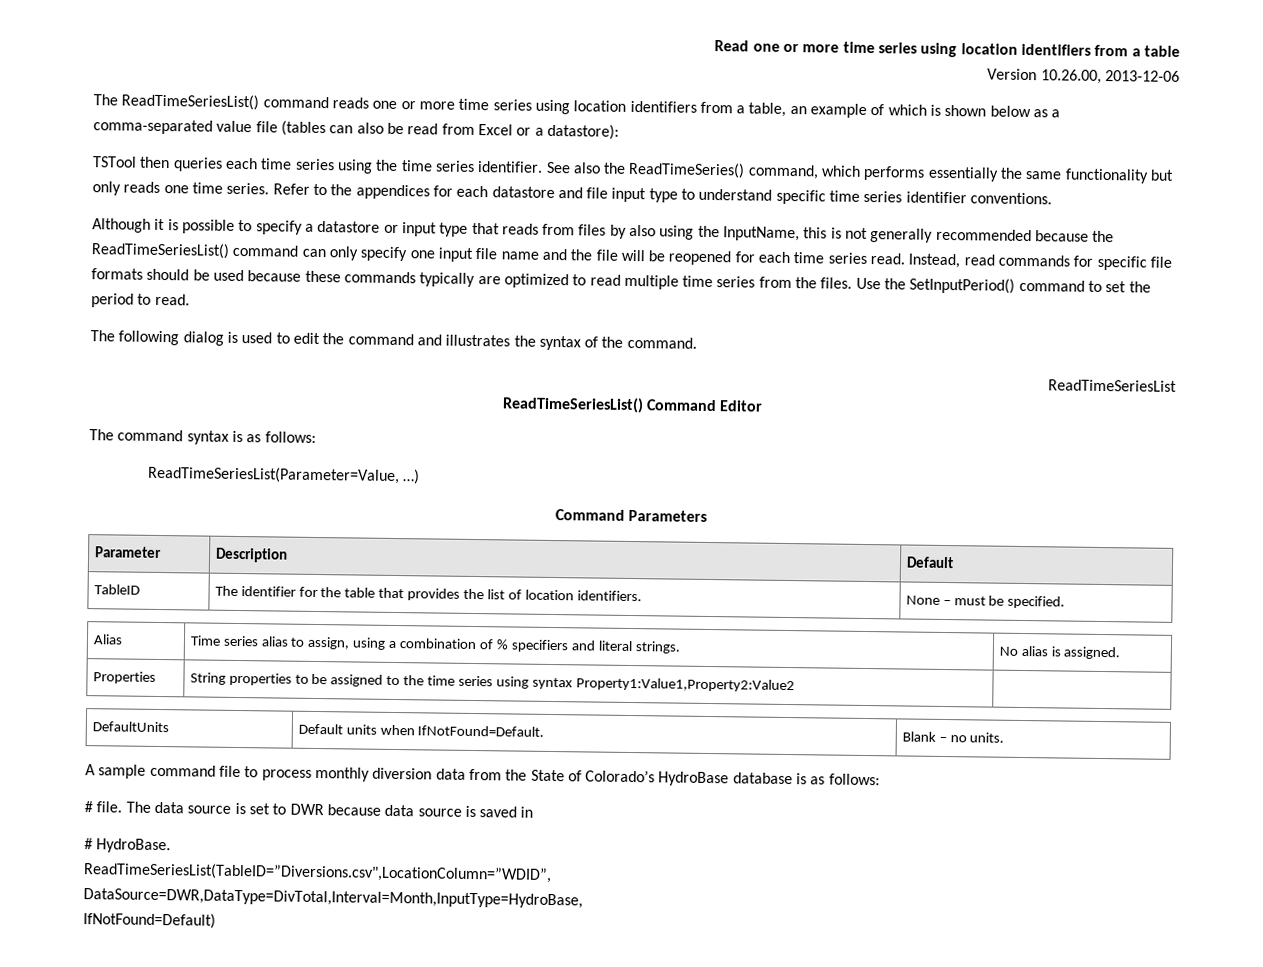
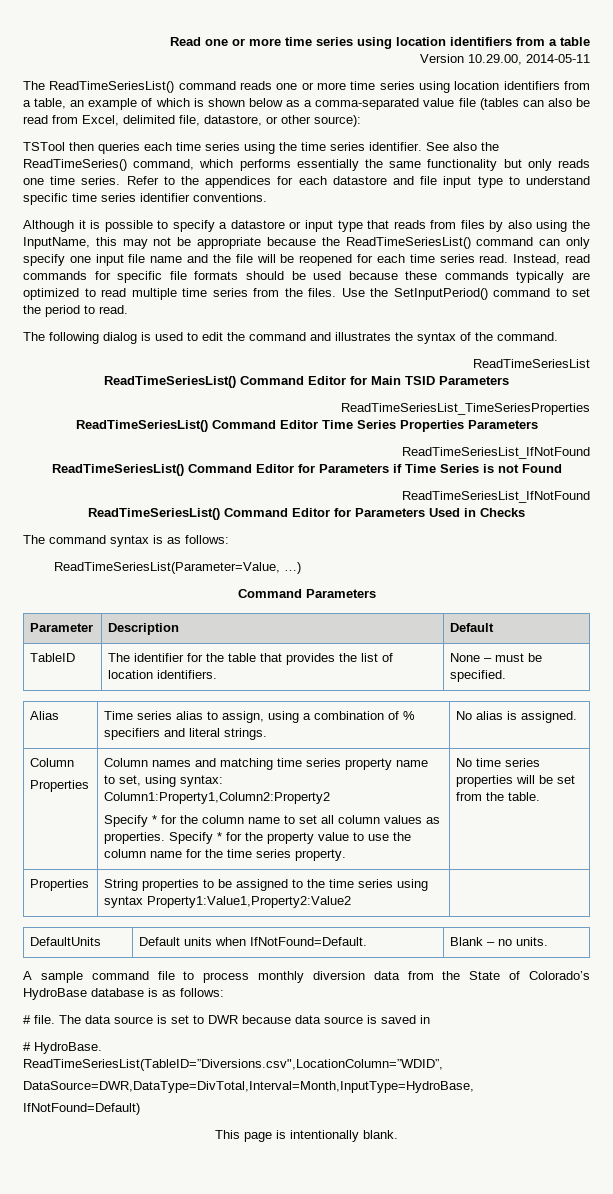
[1040,69,1180,84] 10.26.00, 2013-12-06 -> [468,54,590,65] 10.29.00, 2014-05-11
[477,123,619,140] Excel or a datastore): -> [82,115,361,127] Excel, delimited file, datastore, or other source):
[830,227,1032,243] is not generally recommended -> [122,237,262,249] may not be appropriate
(764, 406) none -> [350,376,509,385] [341,403,590,415] [75,420,538,432] [402,447,590,459] [51,464,562,476] [402,491,590,503] [88,508,525,520] for Main TSID Parameters // ReadTimeSeriesList_TimeSeriesProperties // ReadTimeSeriesList() Command Editor Time Series Properties Parameters // ReadTimeSeriesList_IfNotFound // ReadTimeSeriesList() Command Editor for Parameters if Time Series is not Found // ReadTimeSeriesList_IfNotFound // ReadTimeSeriesList() Command Editor for Parameters Used in Checks
(1121, 653) none -> [30,758,75,767] [30,780,90,792] [104,758,429,770] [104,775,224,787] [104,792,331,804] [104,815,441,827] [104,832,412,844] [104,849,347,861] [456,758,541,767] [456,775,576,787] [456,792,541,801] // Column // Properties | Column names and matching time series property name to set, using syntax: Column1:Property1,Column2:Property2 // Specify * for the column name to set all column values as properties. Specify * for the property value to use the column name for the time series property. | No time series properties will be set from the table.
(216, 920) none -> [215,1130,398,1142] // This page is intentionally blank.

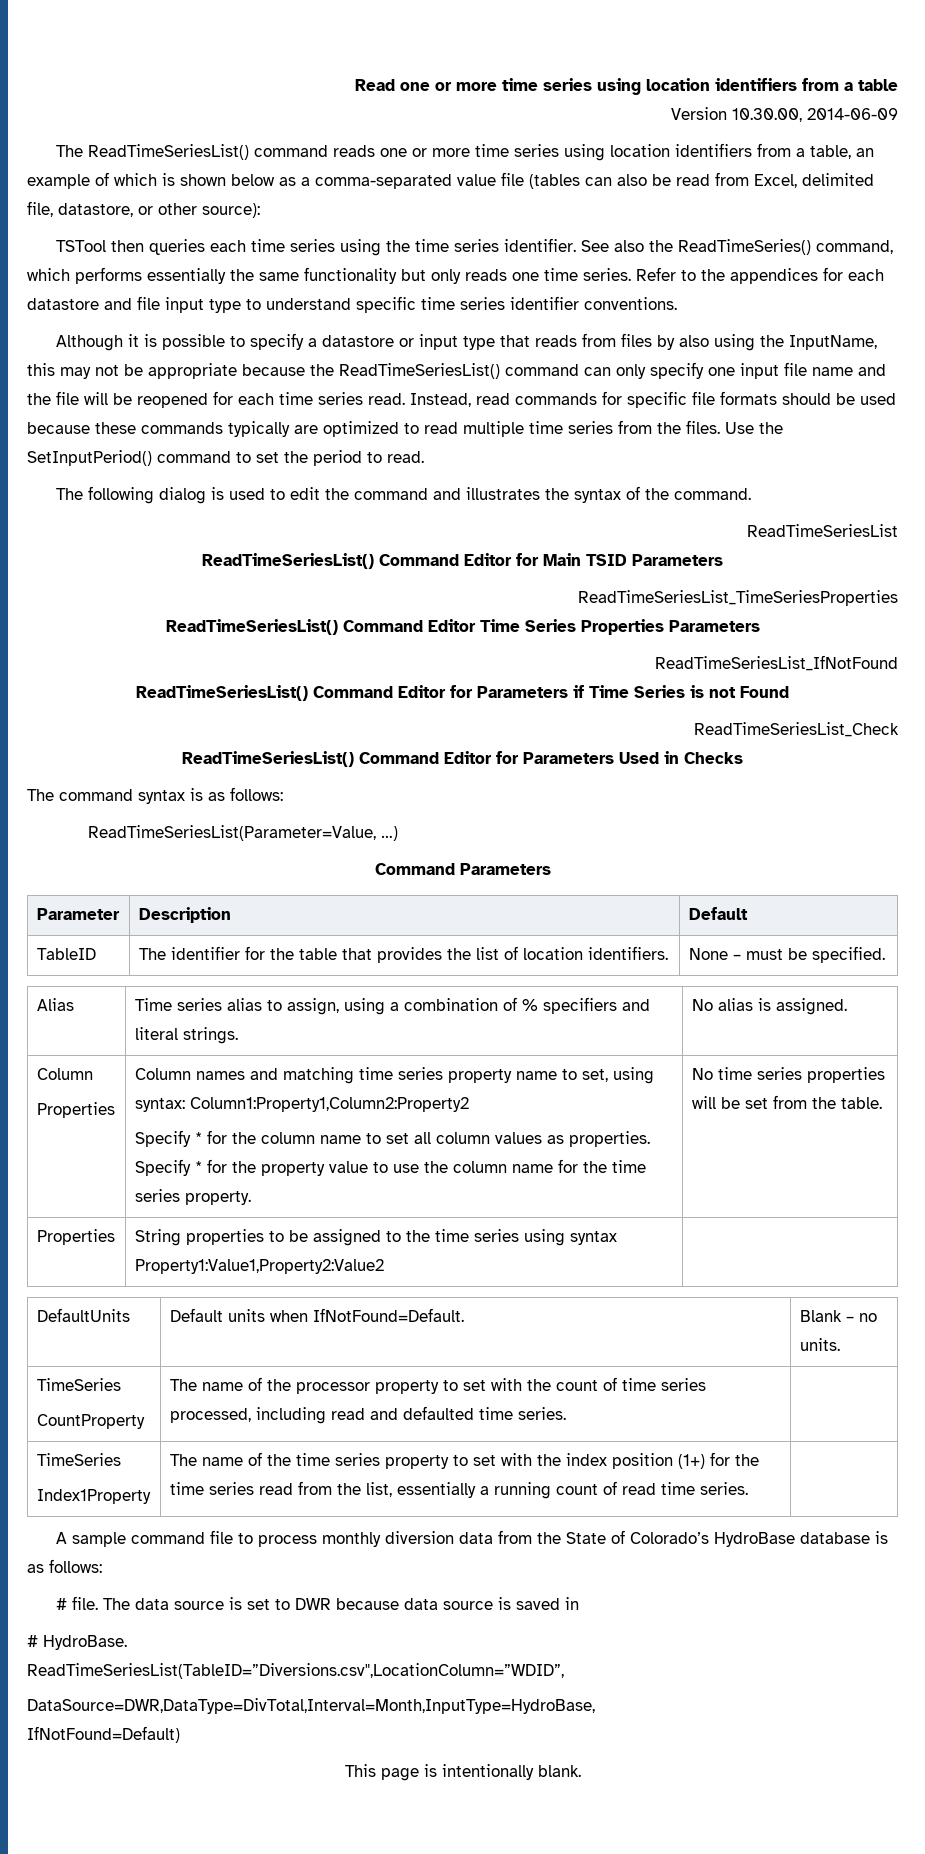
[468,54,590,65] 10.29.00, 2014-05-11 -> [732,108,898,122] 10.30.00, 2014-06-09
[402,491,590,503] ReadTimeSeriesList_IfNotFound -> [694,722,899,737] ReadTimeSeriesList_Check
(549, 941) none -> [36,1378,121,1391] [36,1414,145,1429] [169,1377,706,1394] [169,1406,566,1424] [36,1453,121,1466] [36,1489,151,1504] [169,1452,759,1469] [169,1481,748,1499] // TimeSeries // CountProperty | The name of the processor property to set with the count of time series processed, including read and defaulted time series. | // TimeSeries // Index1Property | The name of the time series property to set with the index position (1+) for the time series read from the list, essentially a running count of read time series. |

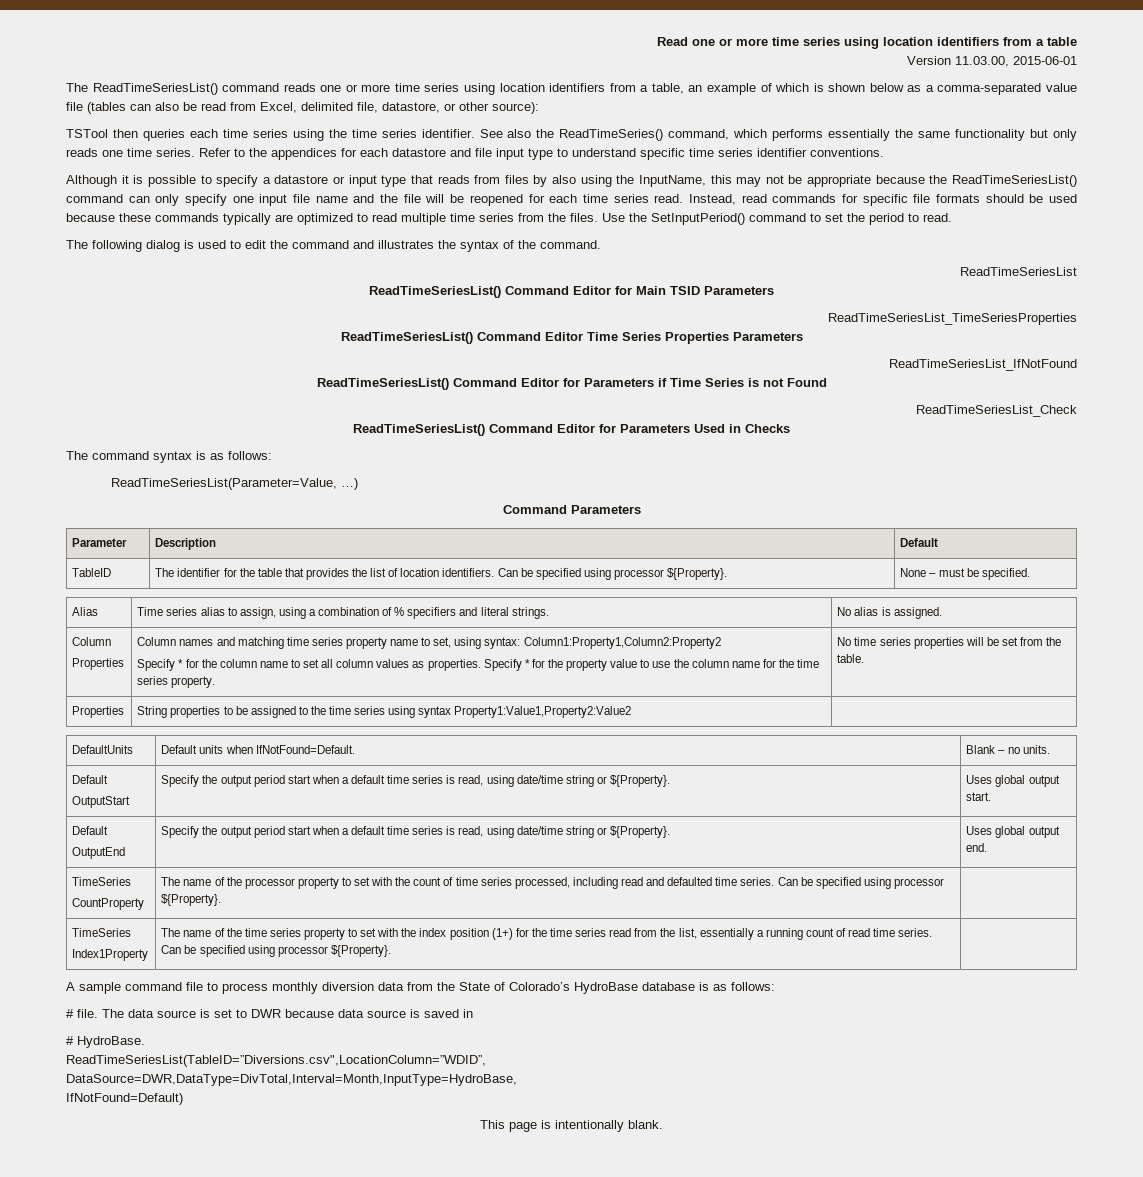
[732,108,898,122] 10.30.00, 2014-06-09 -> [955,56,1077,67] 11.03.00, 2015-06-01
(668, 953) none -> [497,568,728,580] Can be specified using processor ${Property}.
(840, 1344) none -> [72,775,109,784] [72,796,131,808] [161,775,670,787] [966,775,1060,787] [966,792,992,801] [72,826,109,835] [72,847,126,859] [161,826,670,838] [966,826,1060,838] [966,843,988,852] // Default // OutputStart | Specify the output period start when a default time series is read, using date/time string or ${Property}. | Uses global output start. // Default // OutputEnd | Specify the output period start when a default time series is read, using date/time string or ${Property}. | Uses global output end.
(566, 1413) none -> [777,877,944,889] [161,894,222,906] Can be specified using processor ${Property}.
(748, 1488) none -> [161,945,391,957] Can be specified using processor ${Property}.

